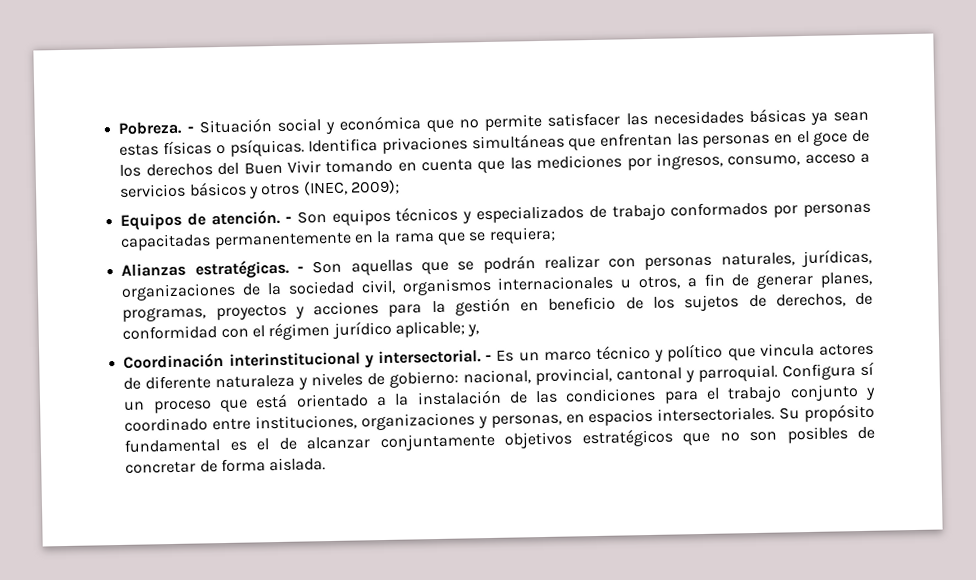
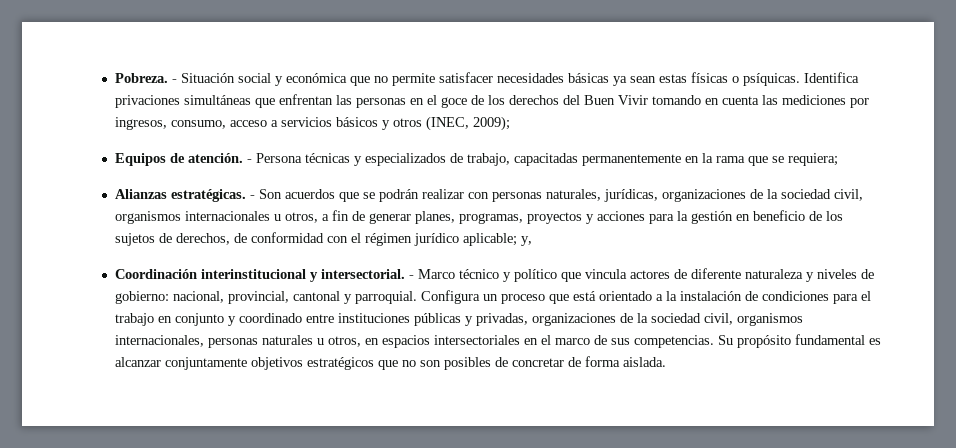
[625,112,648,126] las -> (494, 77) none
[477,160,506,174] que -> (760, 100) none
[296,201,871,226] Son equipos técnicos y especializados de trabajo conformados por personas -> [256,153,511,166] Persona técnicas y especializados de trabajo,
[350,259,413,276] aquellas -> [285,189,336,199] acuerdos
[496,349,592,362] Es un marco -> [418,269,456,279] Marco
[859,361,874,377] sí -> (481, 297) none
[535,390,559,404] las -> (759, 296) none
(783, 394) none -> [158,316,173,323] en
[255,406,776,431] instituciones, organizaciones y personas, en espacios intersectoriales. -> [338,313,804,326] [115,335,715,348] instituciones públicas y privadas, organizaciones de la sociedad civil, organismos internacionales, personas naturales u otros, en espacios intersectoriales en el marco de sus competencias.
[256,437,297,451] el de -> (882, 341) none

